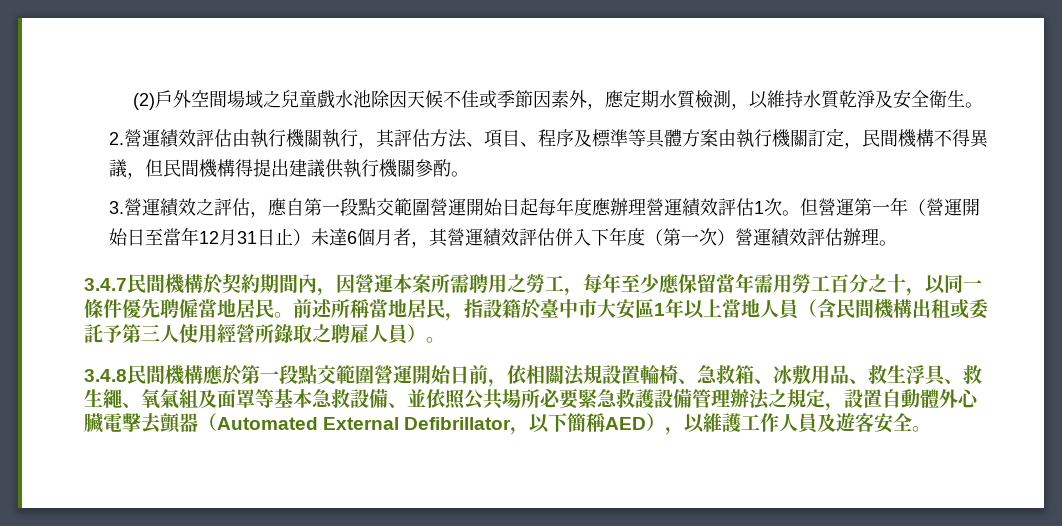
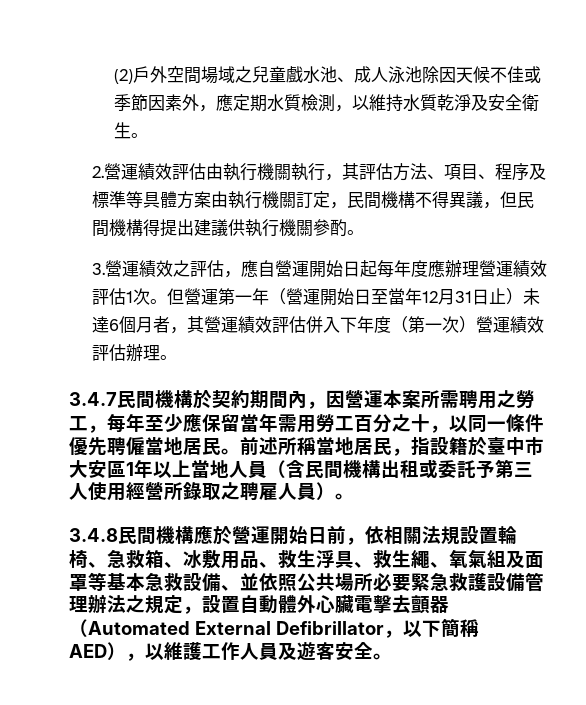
(372, 99) none -> [337,66,423,84] 、成人泳池
[303,198,430,216] 第一段點交範圍 -> (275, 268) none
[241,365,374,385] 第一段點交範圍 -> (232, 535) none

